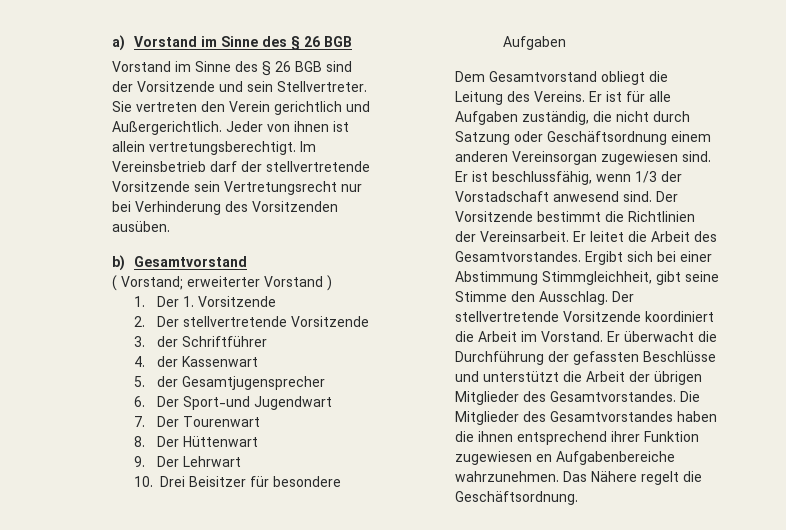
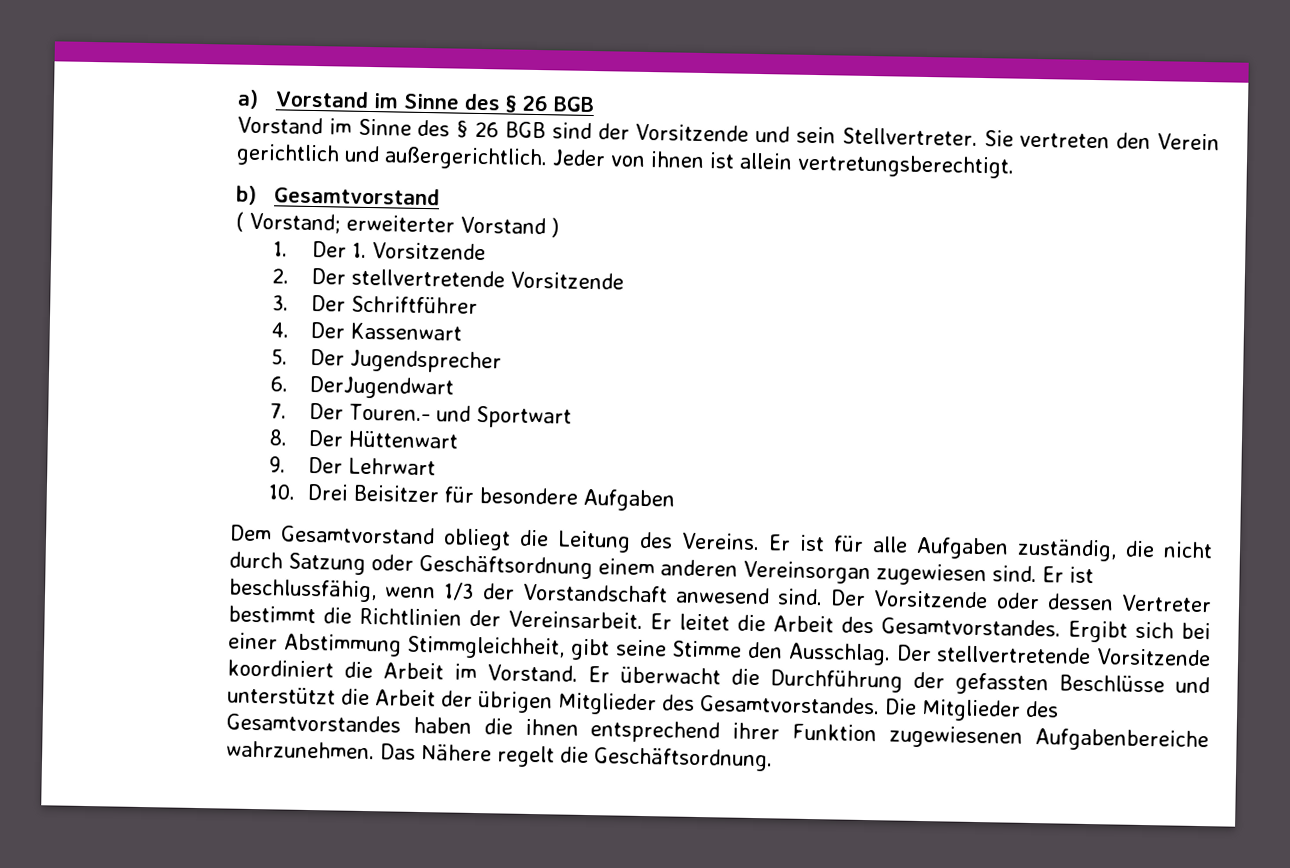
[111,121,222,135] Außergerichtlich. -> [383,146,548,171] außergerichtlich.
[299,141,316,152] [111,161,370,172] [111,181,362,195] [111,201,338,215] [111,221,170,232] Im Vereinsbetrieb darf der stellvertretende Vorsitzende sein Vertretungsrecht nur bei Verhinderung des Vorsitzenden ausüben. -> (1015, 166) none
[156,336,178,347] der -> [310,294,346,312] Der
[156,356,178,367] der -> [309,321,345,339] Der
[156,376,325,390] [134,396,332,410] [134,416,260,427] der Gesamtjugensprecher // 6. Der Sport-und Jugendwart // 7. Der Tourenwart -> [309,348,502,374] [270,375,454,400] [270,402,572,429] Der Jugendsprecher // 6. DerJugendwart // 7. Der Touren.- und Sportwart
[454,191,549,202] Vorstadschaft -> [521,583,668,603] Vorstandschaft
(533, 216) none -> [995,592,1213,613] oder dessen Vertreter
[454,451,552,465] zugewiesen en -> [889,725,1024,749] zugewiesenen

